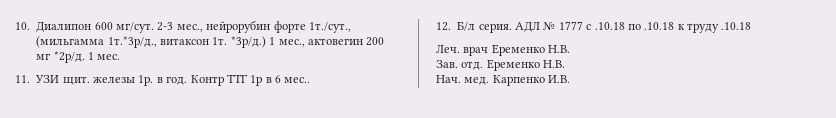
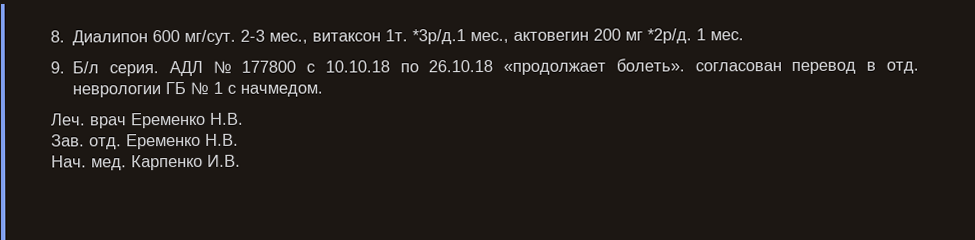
[15,22,30,30] 10. -> [50,30,65,43] 8.
[206,20,351,33] [36,36,276,48] нейрорубин форте 1т./сут., (мильгамма 1т.*3р/д., витаксон 1т. *3р/д.) 1 -> [312,29,467,45] витаксон 1т. *3р/д.1
[15,74,311,86] [436,21,752,33] 11. УЗИ щит. железы 1р. в год. Контр ТТГ 1р в 6 мес.. // 12. Б/л серия. АДЛ № 1777 с .10.18 по .10.18 к труду .10.18 -> [50,58,919,77] [72,81,324,98] 9. Б/л серия. АДЛ № 177800 с 10.10.18 по 26.10.18 «продолжает болеть». согласован перевод в отд. неврологии ГБ № 1 с начмедом.

